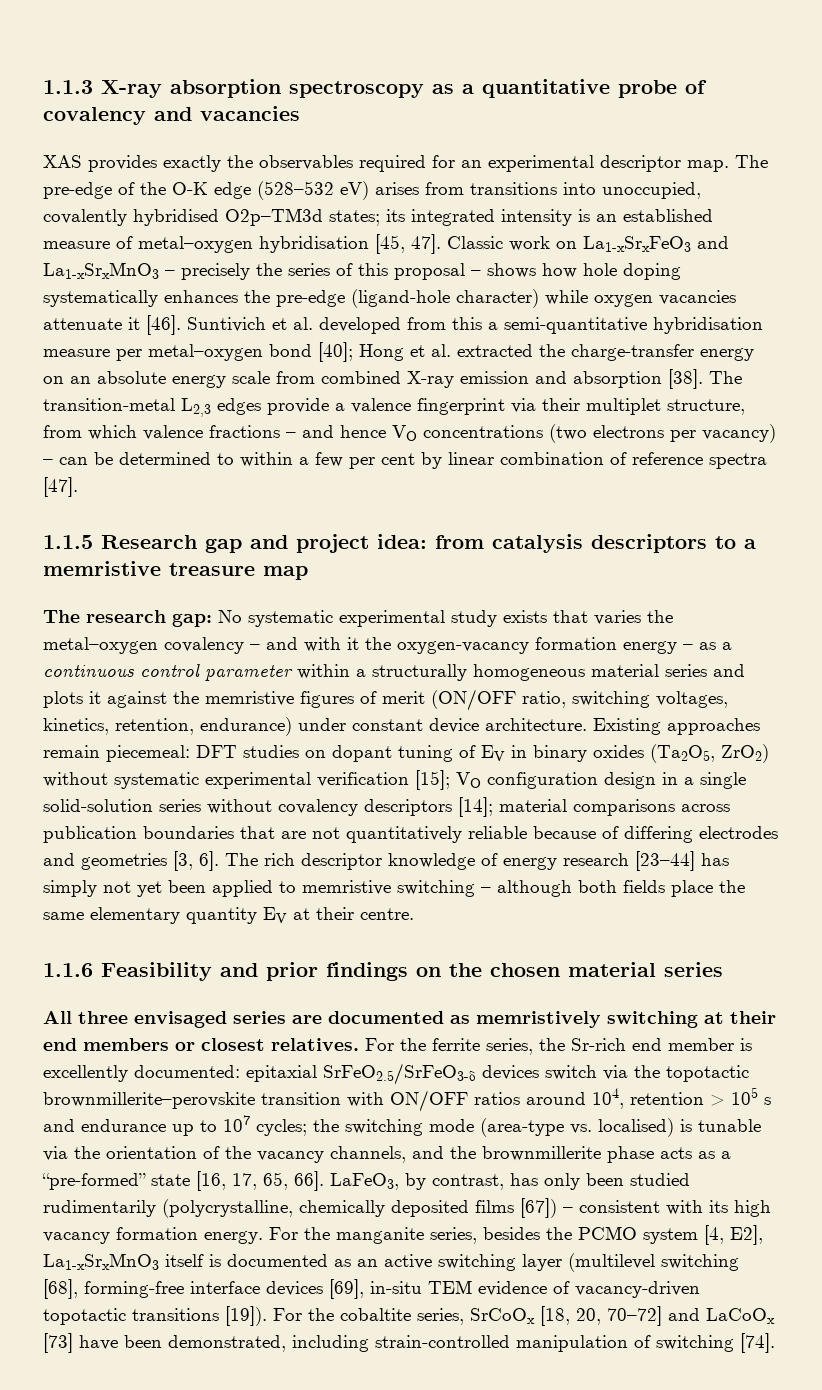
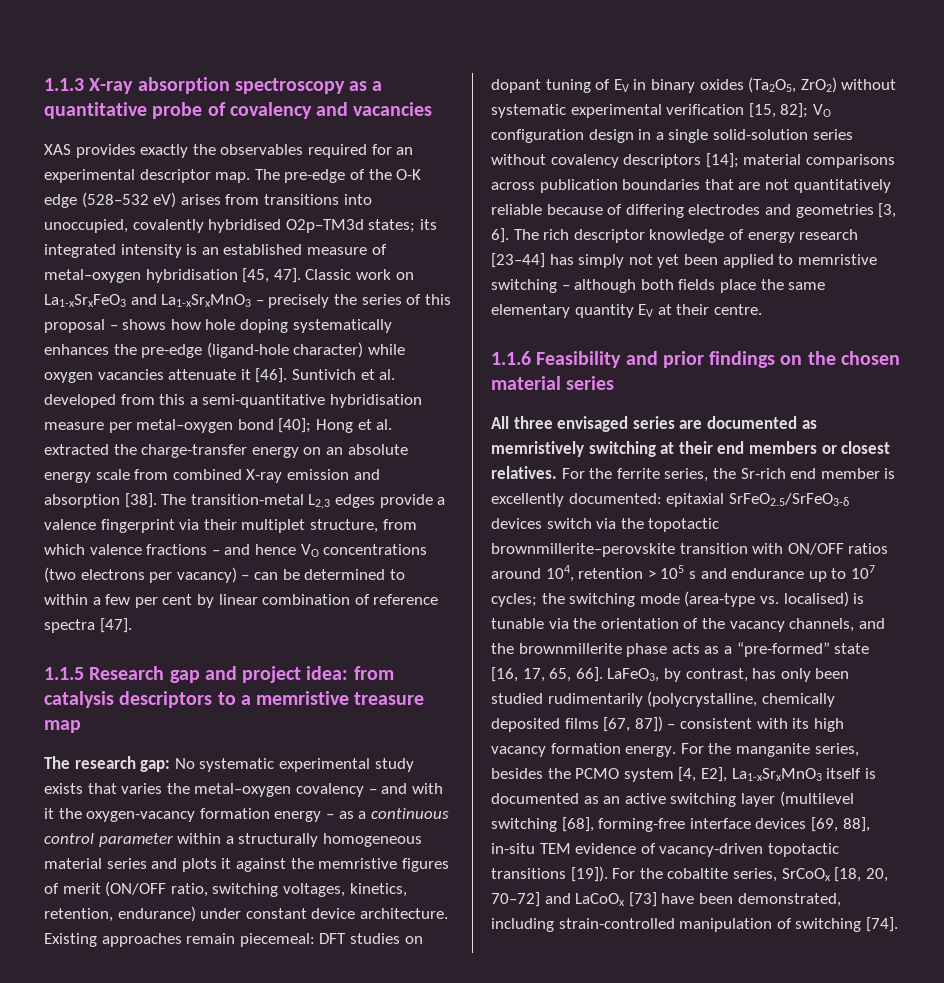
[415,770,450,790] [15]; -> [748,103,809,118] [15, 82];
[520,1198,557,1218] [67]) -> [603,716,663,732] [67, 87])
[329,1279,364,1299] [69], -> [810,817,870,832] [69, 88],

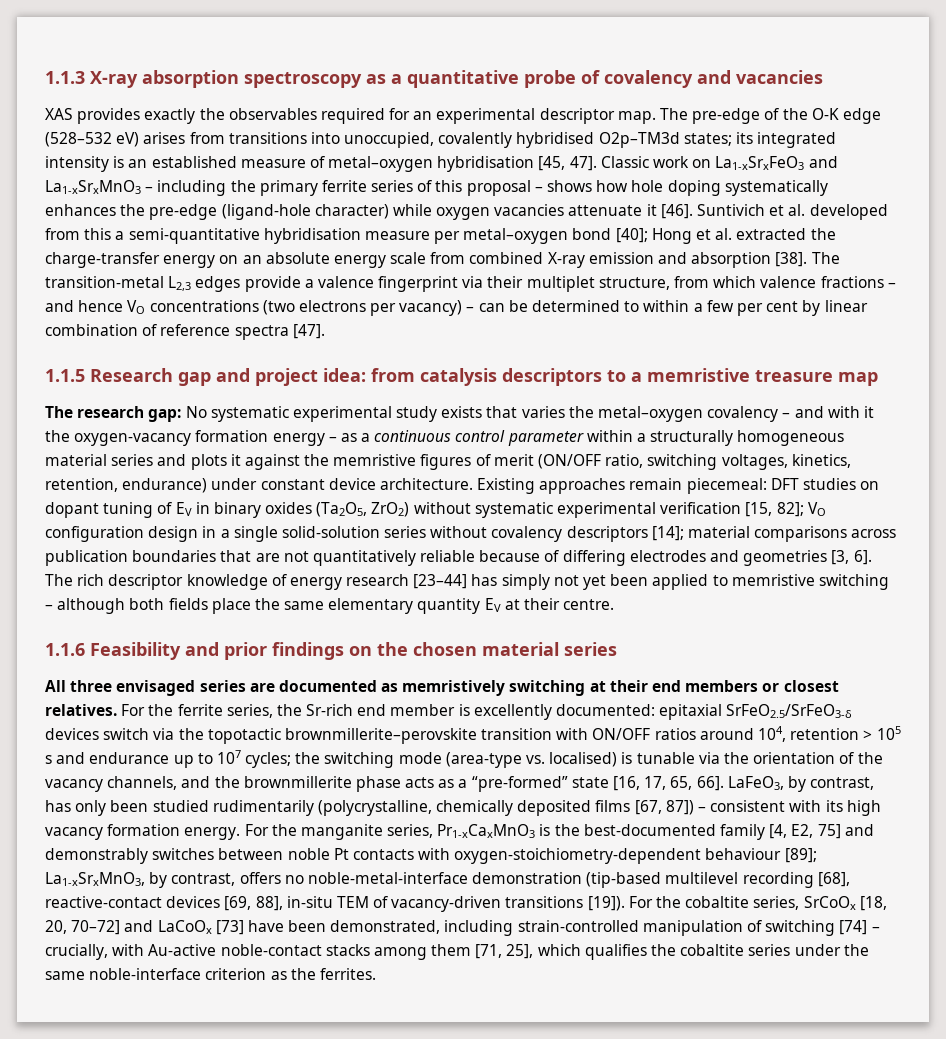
[268,294,357,308] precisely the -> [157,180,367,196] including the primary ferrite
[491,767,876,782] [491,791,854,807] [491,817,751,832] besides the PCMO system [4, E2], La1-xSrxMnO3 itself is documented as an active switching layer (multilevel switching [68], forming-free interface -> [437,824,874,840] [45,848,817,864] [45,872,850,888] [45,896,162,908] Pr1-xCaxMnO3 is the best-documented family [4, E2, 75] and demonstrably switches between noble Pt contacts with oxygen-stoichiometry-dependent behaviour [89]; La1-xSrxMnO3, by contrast, offers no noble-metal-interface demonstration (tip-based multilevel recording [68], reactive-contact
[575,843,637,854] evidence -> (369, 902) none
[767,843,839,857] topotactic -> (502, 904) none
[865,917,898,932] [74]. -> [839,920,880,935] [45,944,869,960] [45,968,376,980] [74] – crucially, with Au-active noble-contact stacks among them [71, 25], which qualifies the cobaltite series under the same noble-interface criterion as the ferrites.

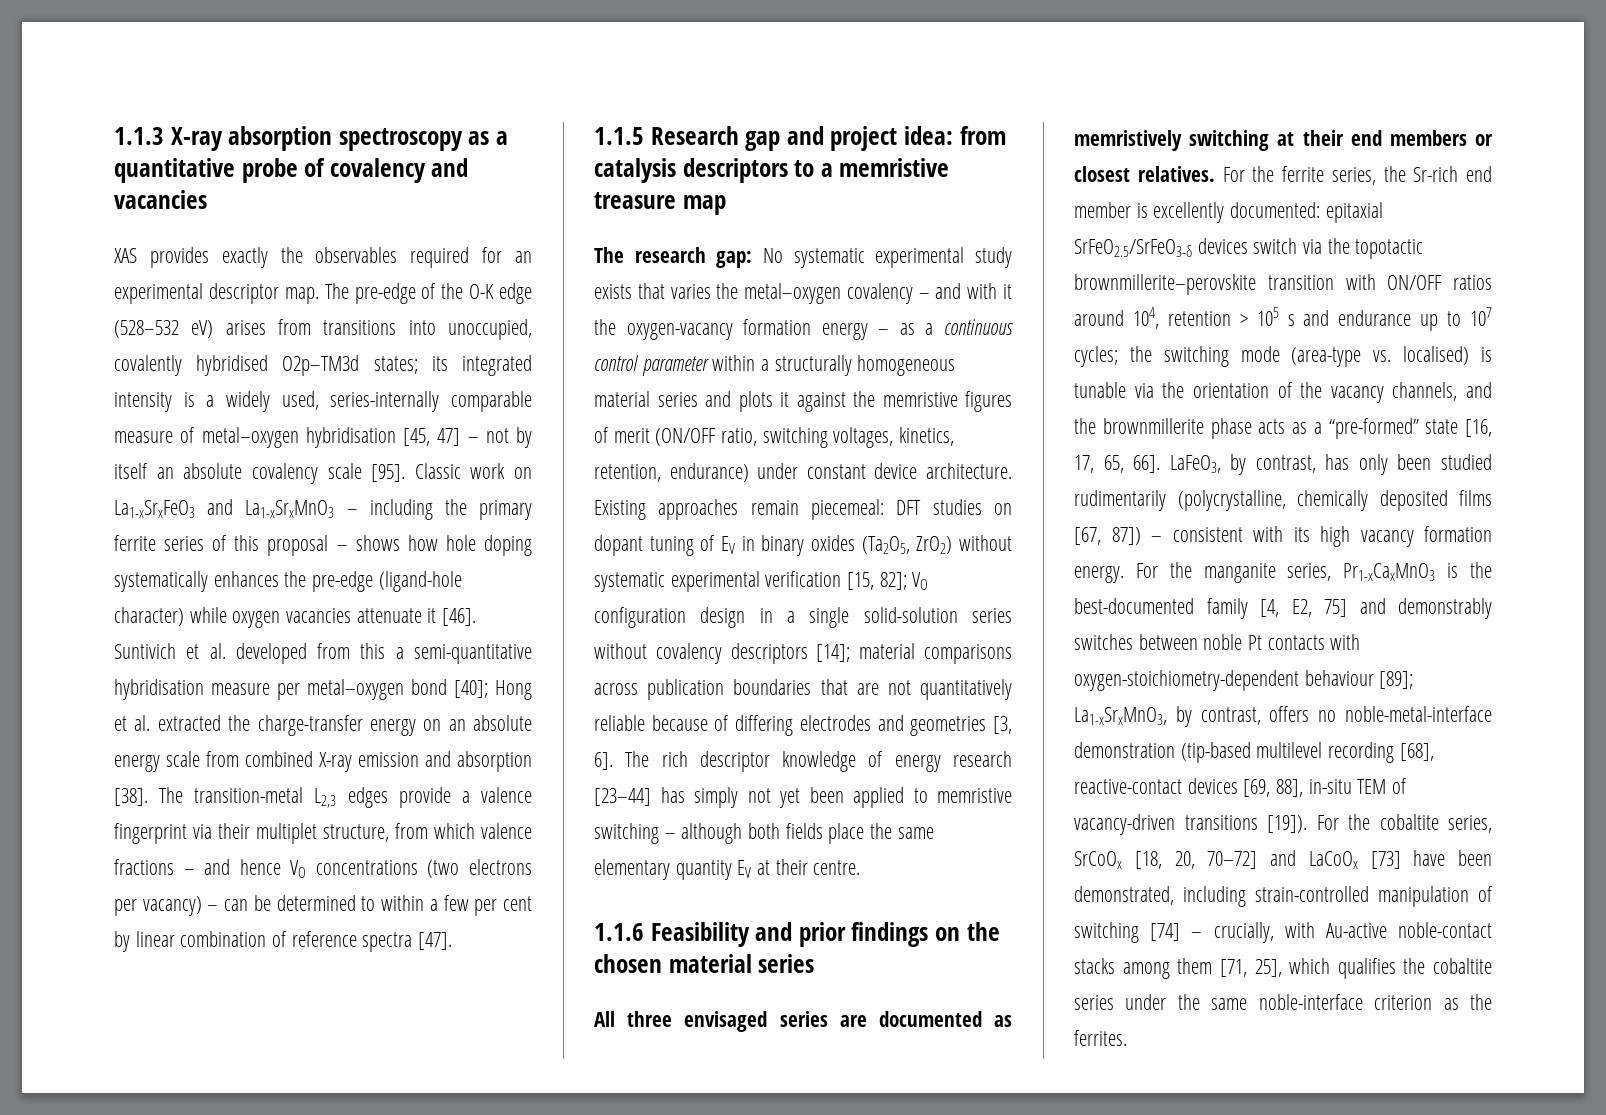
[128,156,237,168] an established -> [206,391,532,412] a widely used, series-internally comparable
[569,156,597,171] 47]. -> [437,427,532,448] [114,463,406,484] 47] – not by itself an absolute covalency scale [95].

